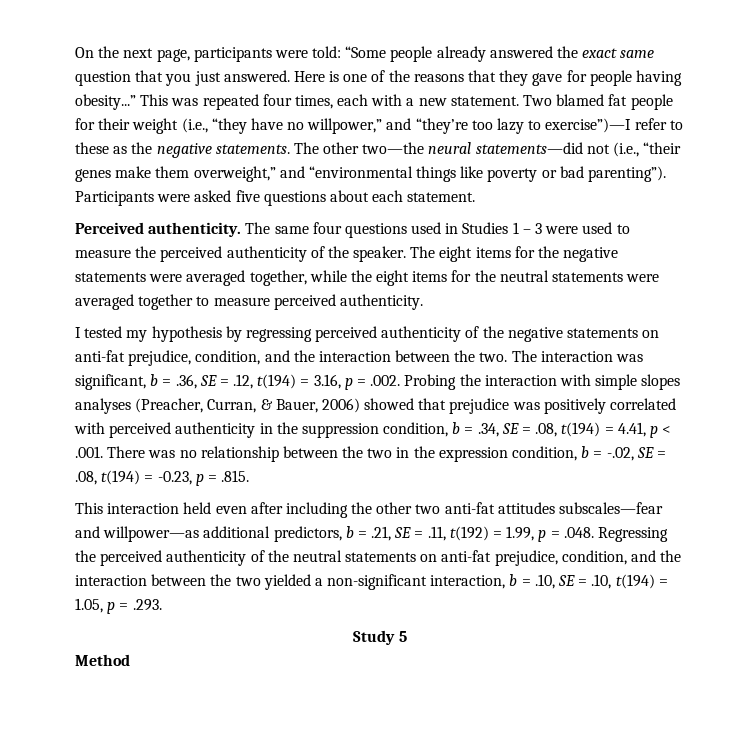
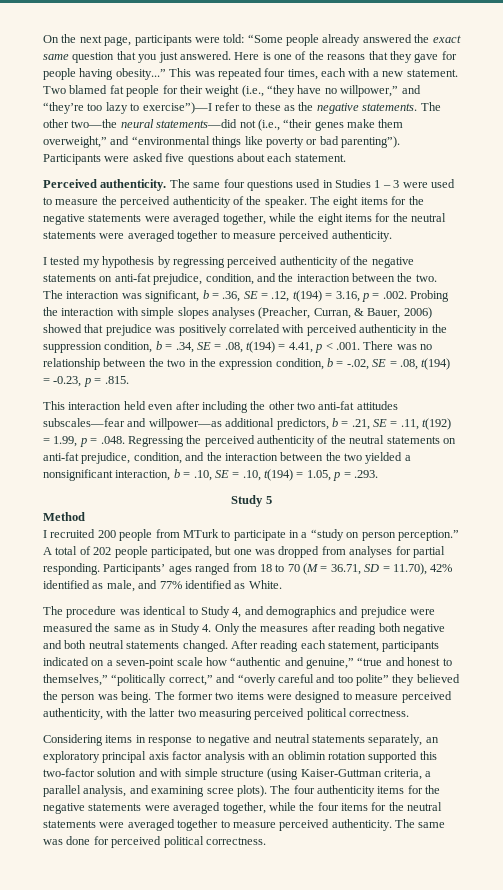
[327,574,428,590] non-significant -> [43,469,113,481] nonsignificant
(130, 660) none -> [43,529,459,541] [43,546,445,558] [43,563,453,575] [43,580,282,592] [43,606,436,618] [43,623,445,635] [43,640,440,652] [43,657,452,669] [43,674,460,686] [43,691,452,703] [43,708,409,720] [43,734,439,746] [43,751,437,763] [43,768,432,780] [43,785,441,797] [43,802,443,814] [43,819,446,831] [43,836,266,848] // I recruited 200 people from MTurk to participate in a “study on person perception.” A total of 202 people participated, but one was dropped from analyses for partial responding. Participants’ ages ranged from 18 to 70 (M = 36.71, SD = 11.70), 42% identified as male, and 77% identified as White. // The procedure was identical to Study 4, and demographics and prejudice were measured the same as in Study 4. Only the measures after reading both negative and both neutral statements changed. After reading each statement, participants indicated on a seven-point scale how “authentic and genuine,” “true and honest to themselves,” “politically correct,” and “overly careful and too polite” they believed the person was being. The former two items were designed to measure perceived authenticity, with the latter two measuring perceived political correctness. // Considering items in response to negative and neutral statements separately, an exploratory principal axis factor analysis with an oblimin rotation supported this two-factor solution and with simple structure (using Kaiser-Guttman criteria, a parallel analysis, and examining scree plots). The four authenticity items for the negative statements were averaged together, while the four items for the neutral statements were averaged together to measure perceived authenticity. The same was done for perceived political correctness.

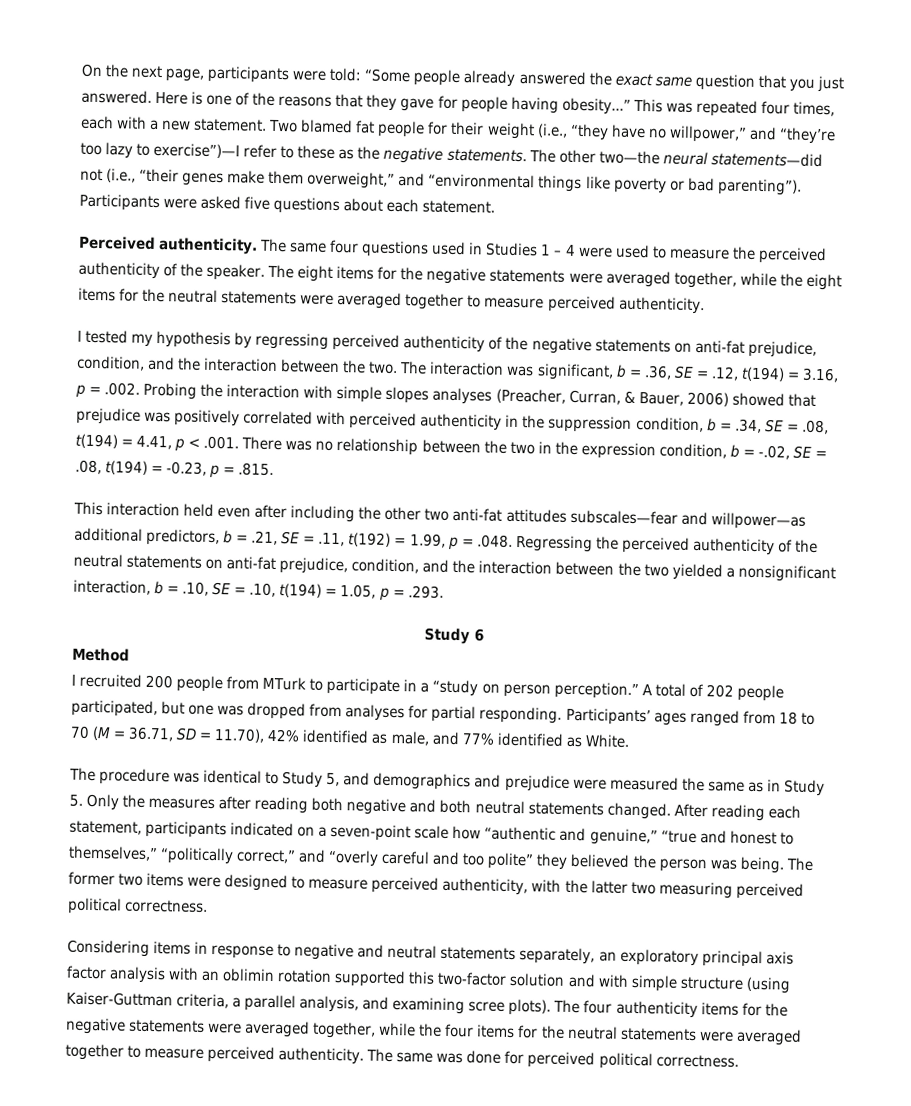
[393,180,400,188] 3 -> [564,244,576,256] 4
[265,496,272,504] 5 -> [473,628,484,642] 6
[232,607,242,618] 4, -> [326,772,341,787] 5,
[202,624,212,632] 4. -> [69,794,83,807] 5.

